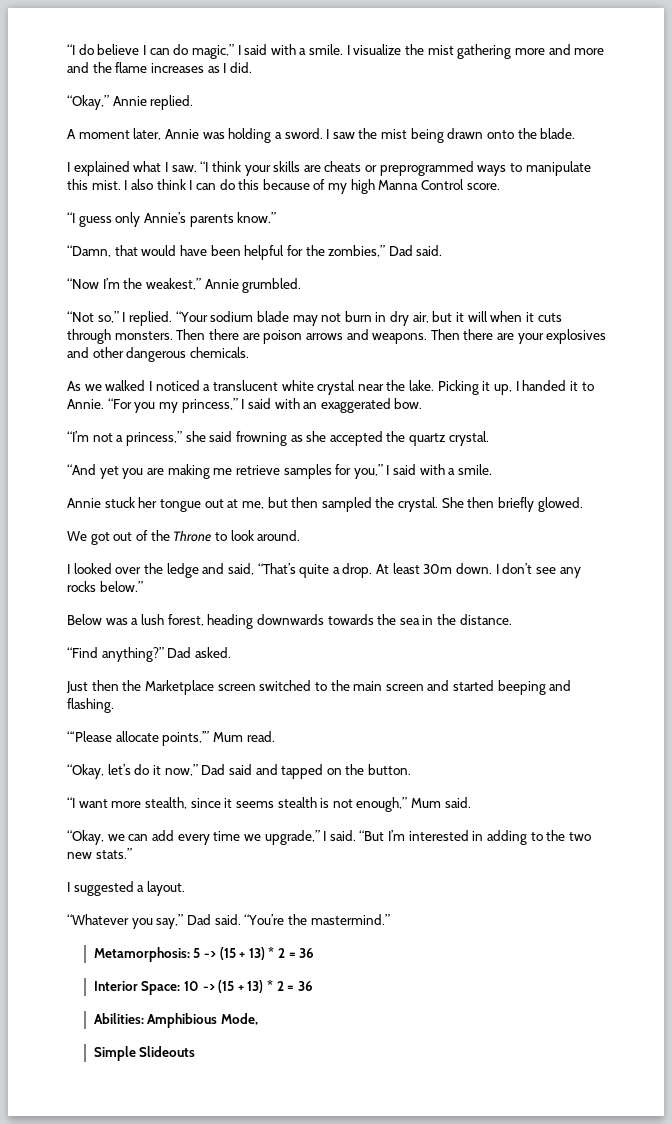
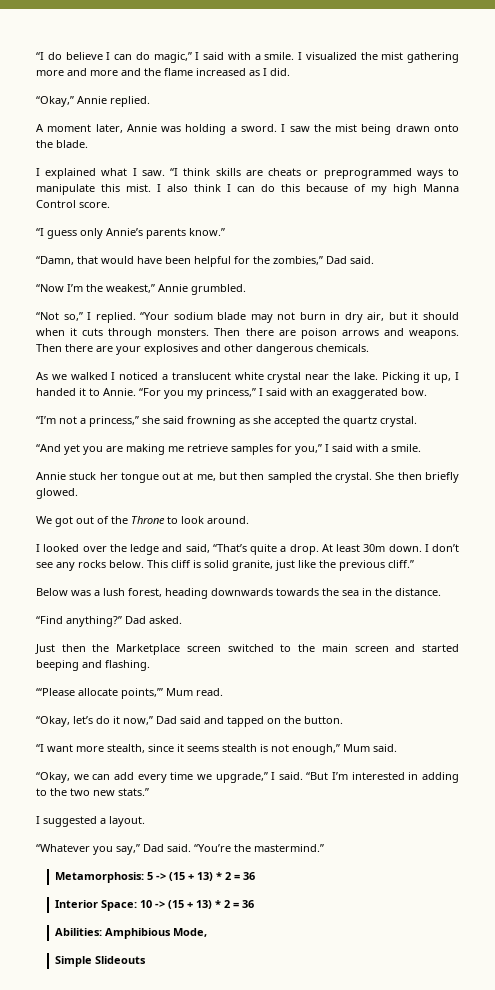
[353,44,402,55] visualize -> [305,52,357,60] visualized
[150,63,204,73] increases -> [196,68,246,76] increased
[244,165,271,176] your -> (211, 172) none
[467,311,488,322] will -> [423,312,460,320] should
[99,581,143,592] below.” -> [109,560,414,571] below. This cliff is solid granite, just like the previous cliff.”

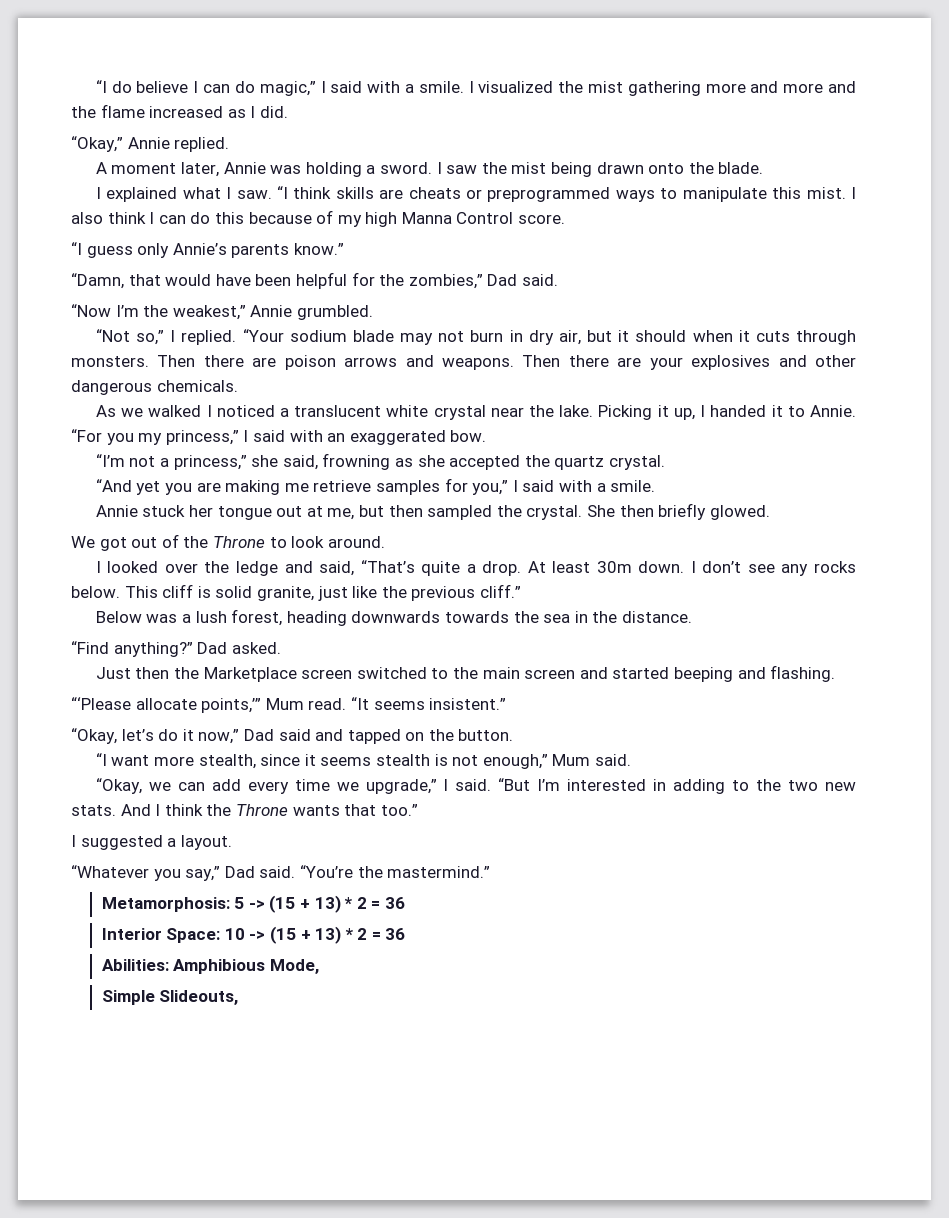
[163,416,184,424] said -> [282,455,318,470] said,
(223, 692) none -> [350,697,507,710] “It seems insistent.”
[118,788,149,796] stats.” -> [71,804,418,816] stats. And I think the Throne wants that too.”
[94,956,146,964] Slideouts -> [159,990,239,1005] Slideouts,

